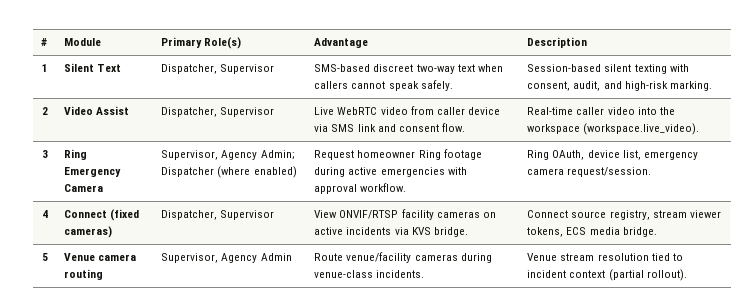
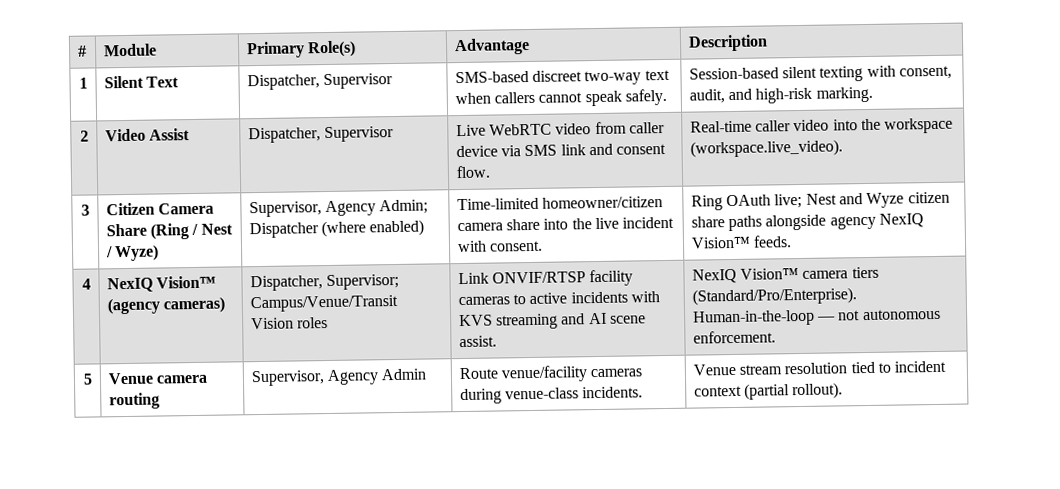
[64,149,88,160] [64,167,122,177] Ring Emergency -> [105,202,155,216] Citizen
(104, 188) none -> [105,223,233,240] [104,244,160,262] Share (Ring / Nest / Wyze)
[314,149,482,160] [314,167,467,177] [314,183,407,194] [527,150,698,160] [527,167,652,177] [42,210,48,218] [64,209,140,221] [64,226,113,238] [161,210,275,220] [314,210,338,218] Request homeowner Ring footage during active emergencies with approval workflow. | Ring OAuth, device list, emergency camera request/session. // 4 | Connect (fixed cameras) | Dispatcher, Supervisor | View -> [456,196,664,211] [456,216,675,232] [456,240,544,253] [690,191,950,211] [690,213,924,232] [690,235,793,249] [81,278,91,290] [106,275,217,293] [106,296,226,315] [249,273,400,292] [249,294,398,313] [250,317,329,330] [457,272,489,285] Time-limited homeowner/citizen camera share into the live incident with consent. | Ring OAuth live; Nest and Wyze citizen share paths alongside agency NexIQ Vision™ feeds. // 4 | NexIQ Vision™ (agency cameras) | Dispatcher, Supervisor; Campus/Venue/Transit Vision roles | Link
[482,212,496,218] on -> [513,294,527,305] to
[394,227,468,237] [527,210,721,220] [527,227,657,237] via KVS bridge. | Connect source registry, stream viewer tokens, ECS media bridge. -> [630,291,660,303] [458,312,646,330] [458,335,497,348] [691,266,879,284] [691,287,857,306] [692,308,941,327] [692,330,776,344] with KVS streaming and AI scene assist. | NexIQ Vision™ camera tiers (Standard/Pro/Enterprise). Human-in-the-loop — not autonomous enforcement.

